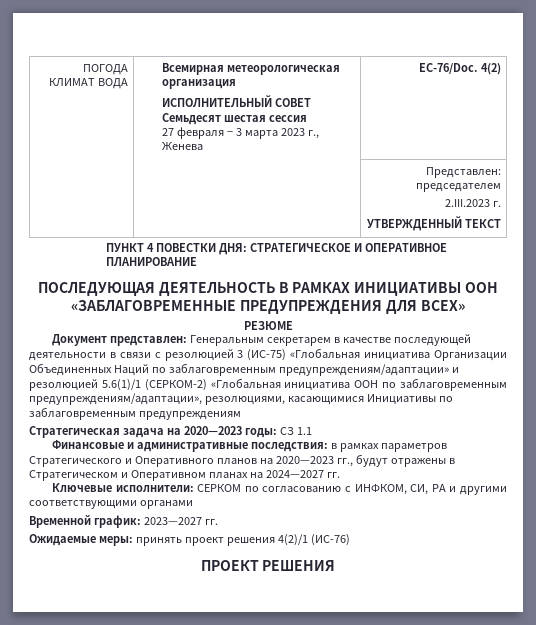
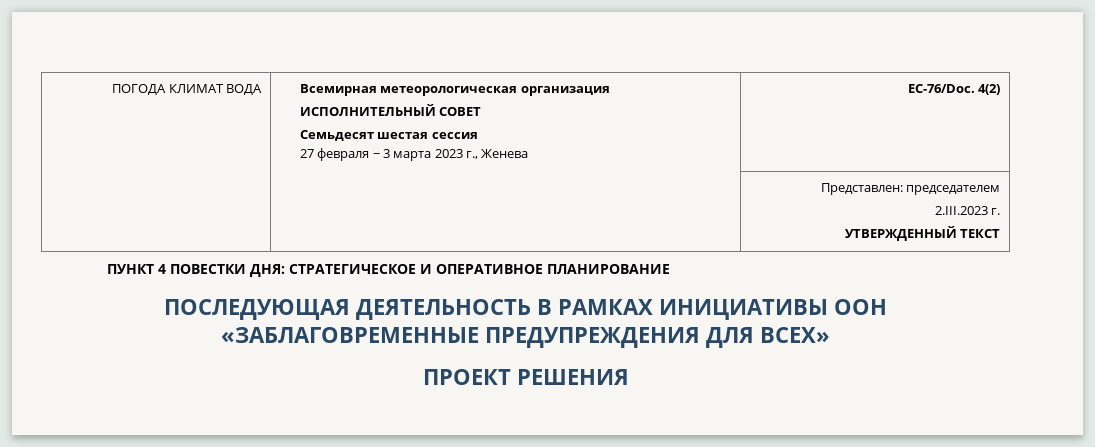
[243,321,293,330] [52,334,471,346] [29,348,508,361] [29,363,459,376] [29,378,508,391] [29,393,453,405] [29,407,241,420] [29,426,312,438] [52,440,447,452] [29,454,455,467] [29,470,340,481] [52,483,508,495] [29,500,193,509] [29,515,218,528] [29,534,350,546] // РЕЗЮМЕ // Документ представлен: Генеральным секретарем в качестве последующей деятельности в связи с резолюцией 3 (ИС-75) «Глобальная инициатива Организации Объединенных Наций по заблаговременным предупреждениям/адаптации» и резолюцией 5.6(1)/1 (СЕРКОМ-2) «Глобальная инициатива ООН по заблаговременным предупреждениям/адаптации», резолюциями, касающимися Инициативы по заблаговременным предупреждениям // Стратегическая задача на 2020—2023 годы: СЗ 1.1 // Финансовые и административные последствия: в рамках параметров Стратегического и Оперативного планов на 2020—2023 гг., будут отражены в Стратегическом и Оперативном планах на 2024—2027 гг. // Ключевые исполнители: СЕРКОМ по согласованию с ИНФКОМ, СИ, РА и другими соответствующими органами // Временной график: 2023—2027 гг. // Ожидаемые меры: принять проект решения 4(2)/1 (ИС-76) -> (830, 335) none

